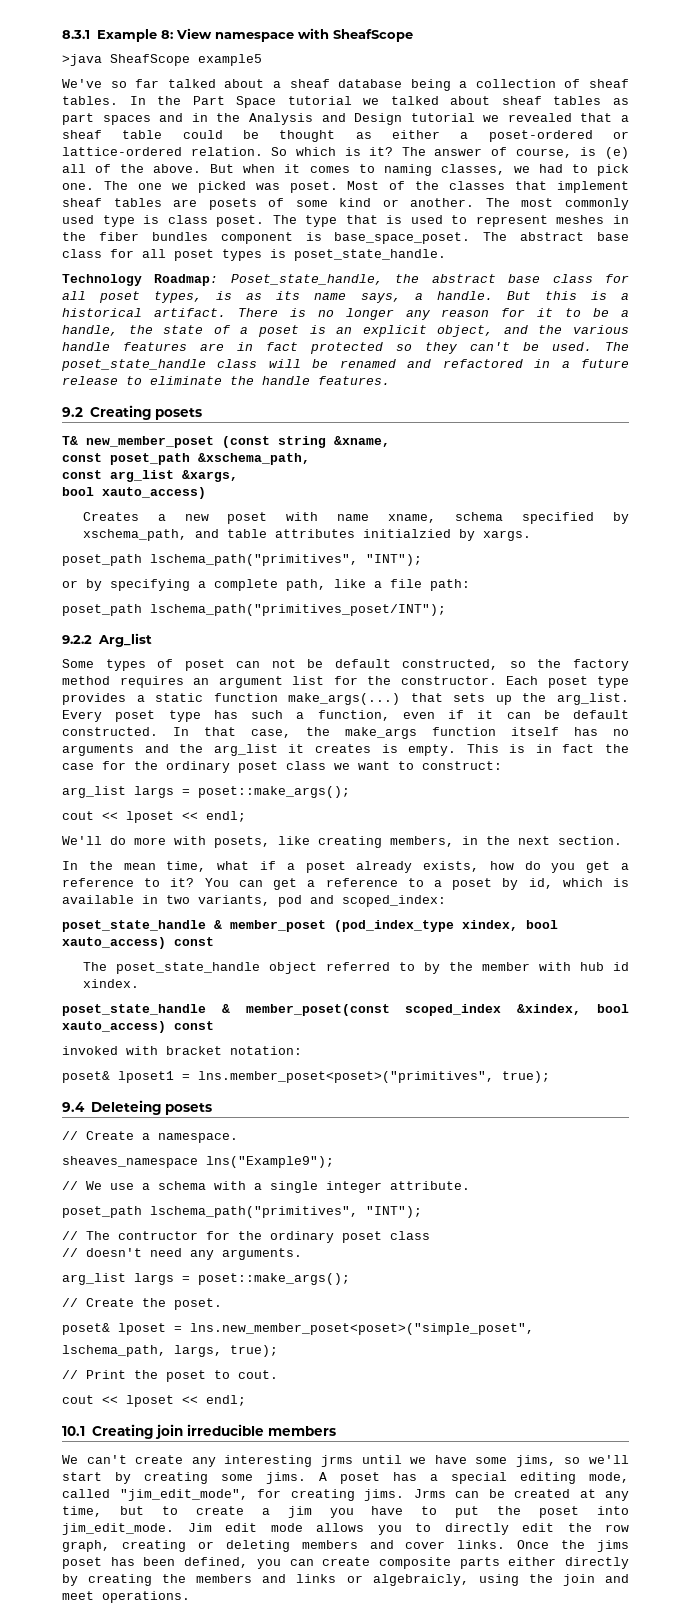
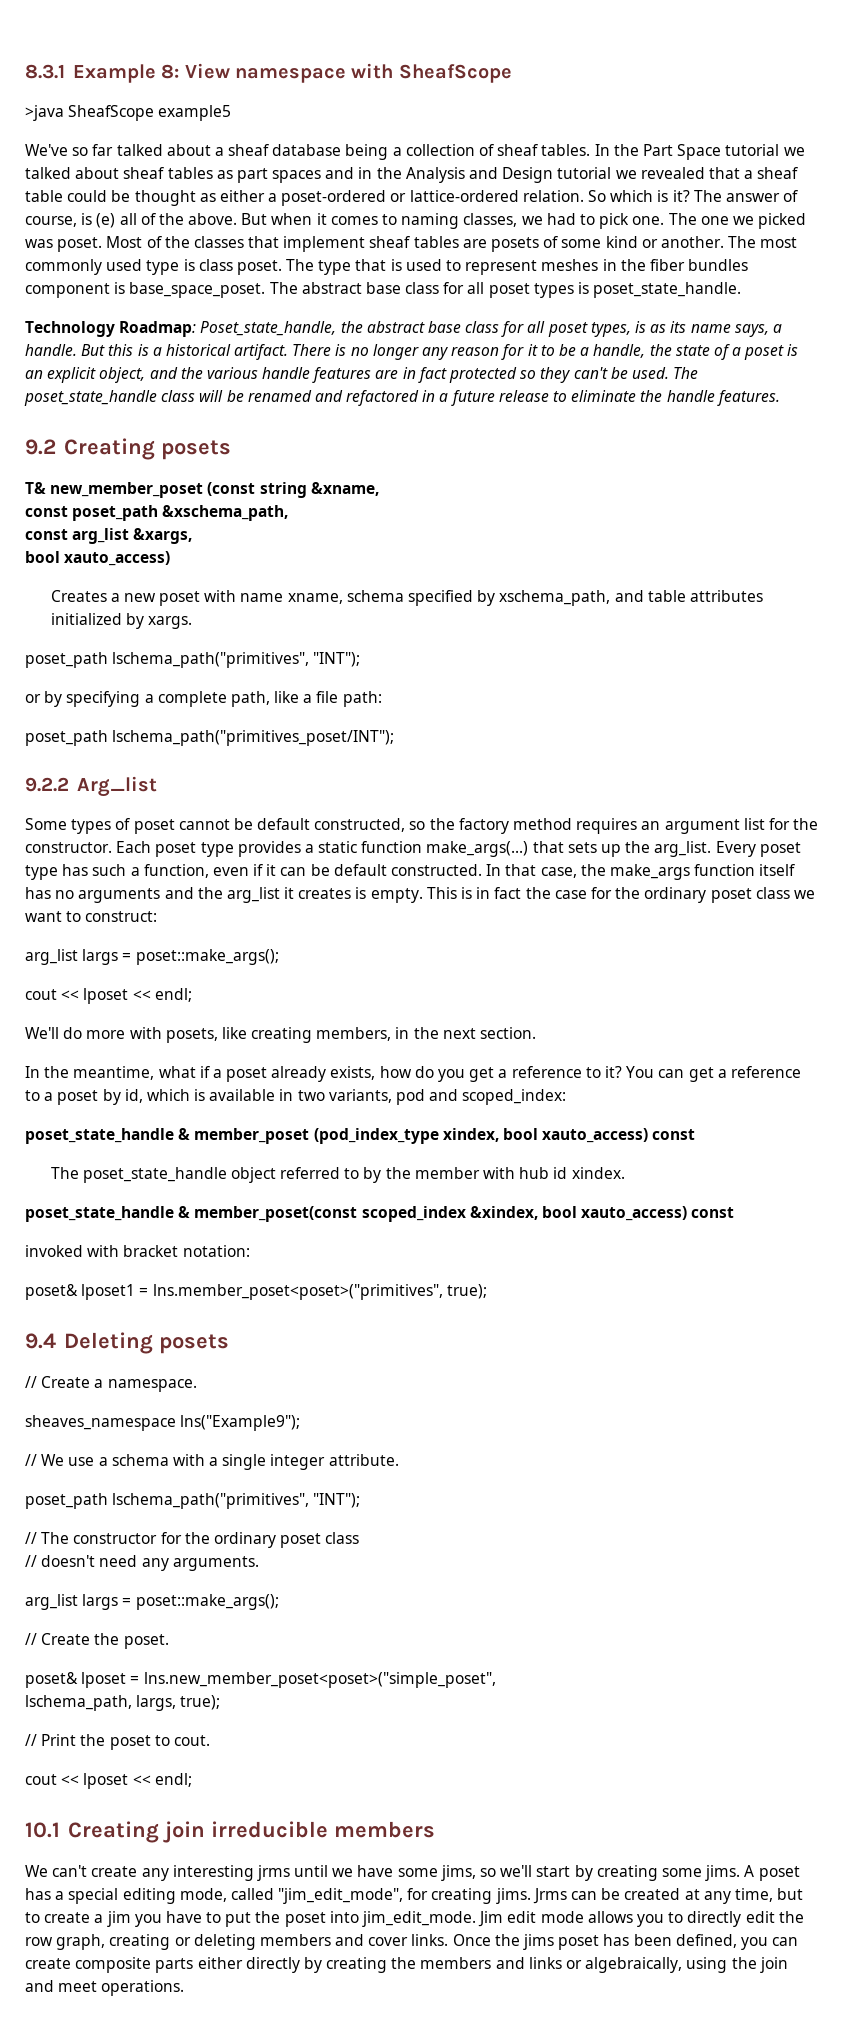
[362,529,451,538] initialzied -> [50,613,122,625] initialized
[236,659,296,668] can not -> [178,819,230,830] cannot
[123,861,207,872] mean time, -> [73,1066,155,1080] meantime,
[90,1100,161,1115] Deleteing -> [63,1332,153,1354] Deleting
[118,1231,198,1240] contructor -> [73,1533,158,1544] constructor
[372,1574,469,1586] algebraicly, -> [585,1957,683,1973] algebraically,

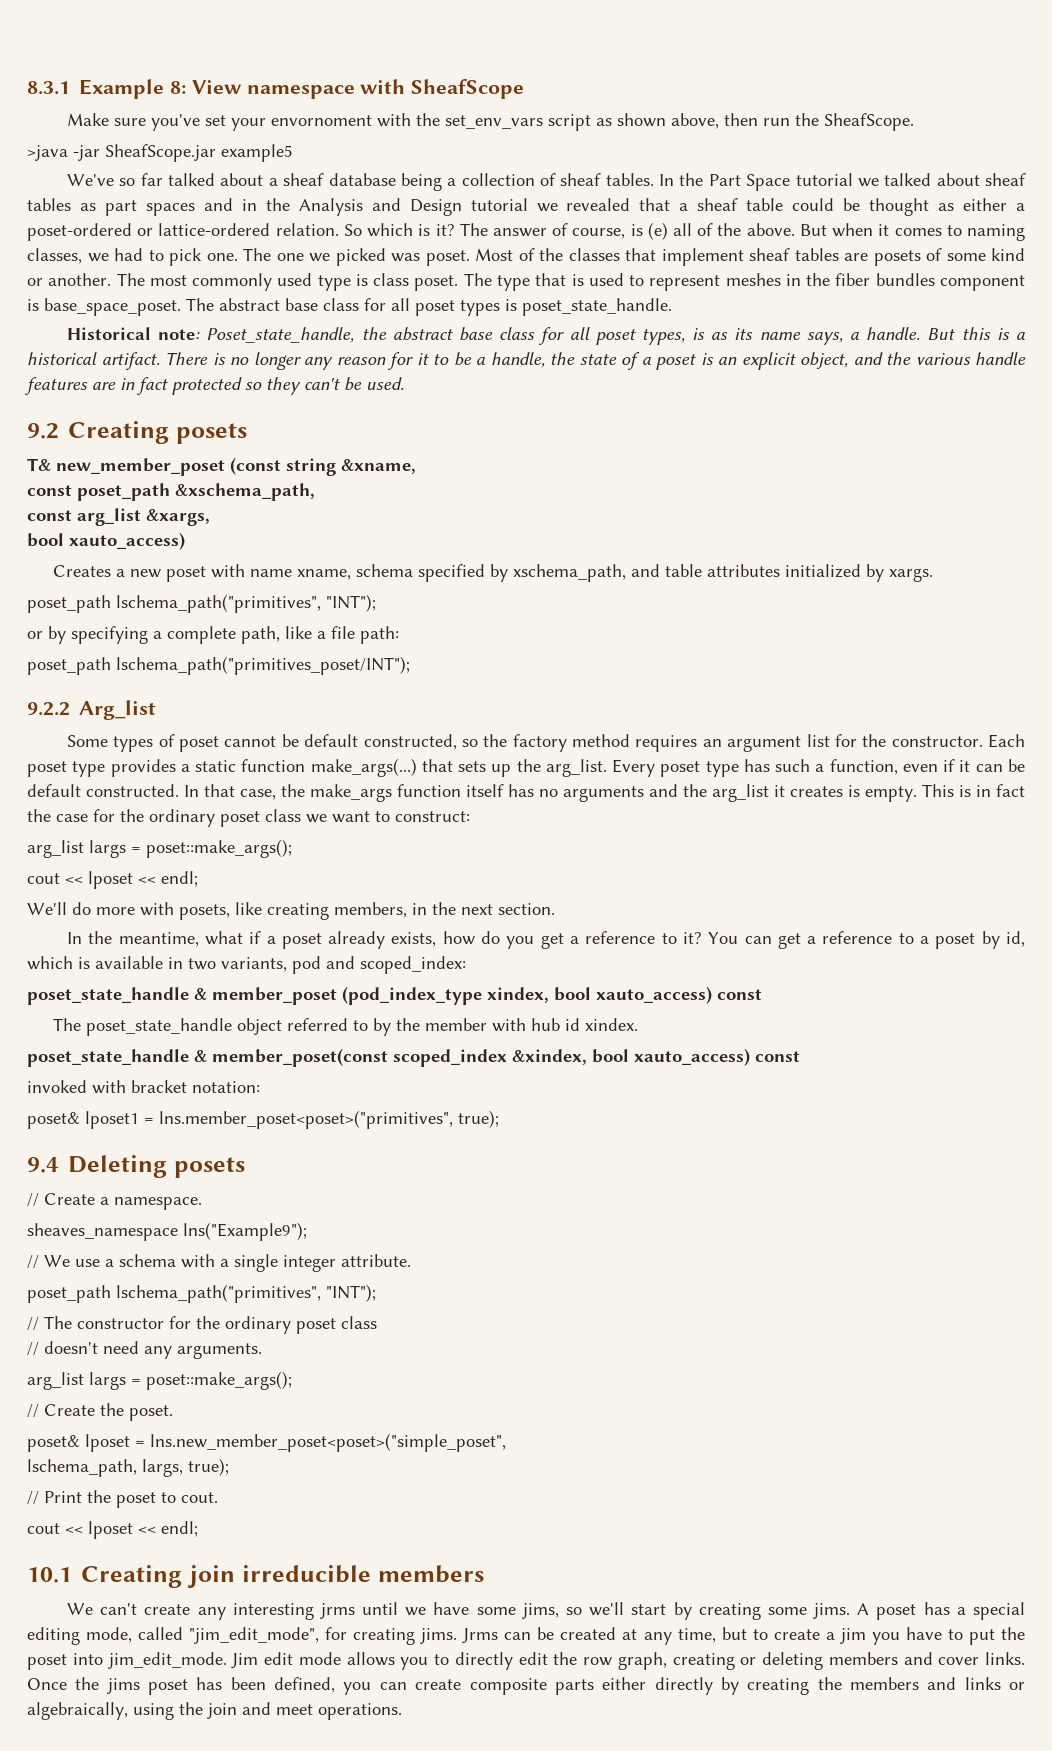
(512, 73) none -> [66,113,914,131] // Make sure you've set your envornoment with the set_env_vars script as shown above, then run the SheafScope.
[68,105,155,121] SheafScope -> [73,144,216,162] -jar SheafScope.jar
[25,321,197,337] Technology Roadmap: -> [66,327,201,340] Historical note:
[673,367,699,379] [24,390,780,406] The poset_state_handle class will be renamed and refactored in a future release to eliminate the handle features. -> (404, 383) none

